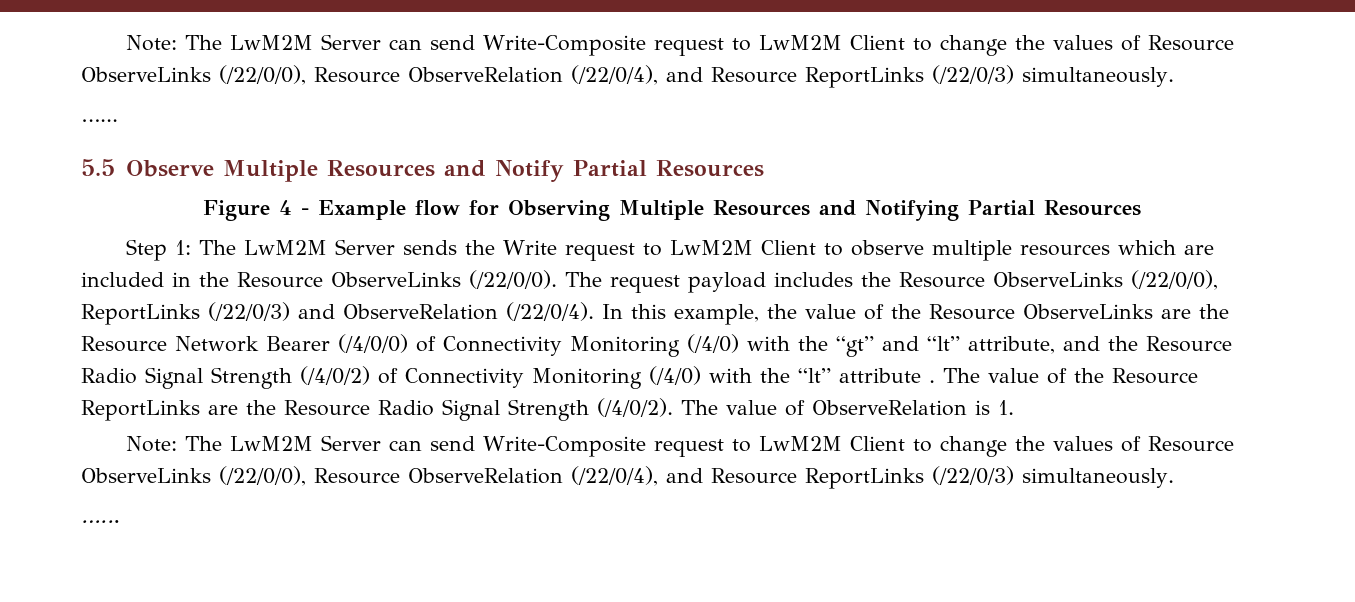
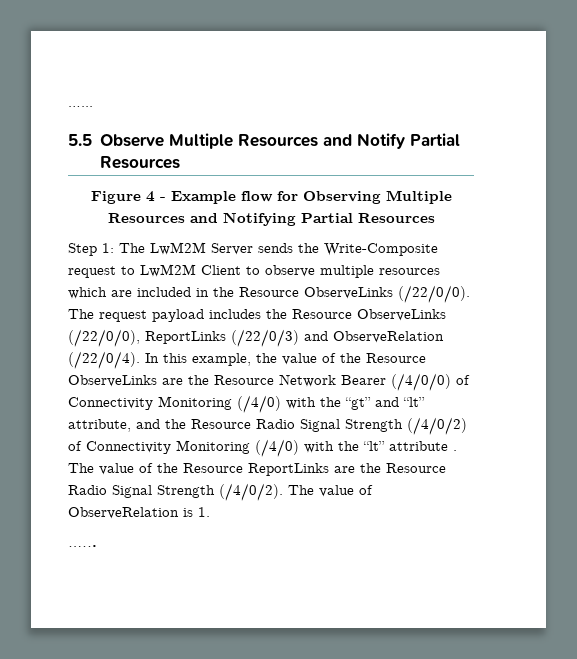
[126,34,1235,56] [81,65,1174,88] Note: The LwM2M Server can send Write-Composite request to LwM2M Client to change the values of Resource ObserveLinks (/22/0/0), Resource ObserveRelation (/22/0/4), and Resource ReportLinks (/22/0/3) simultaneously. // -> (68, 106) none
[503,240,558,255] Write -> [324,243,438,256] Write-Composite
[126,435,1235,457] [81,466,1174,489] // Note: The LwM2M Server can send Write-Composite request to LwM2M Client to change the values of Resource ObserveLinks (/22/0/0), Resource ObserveRelation (/22/0/4), and Resource ReportLinks (/22/0/3) simultaneously. -> (210, 512) none

